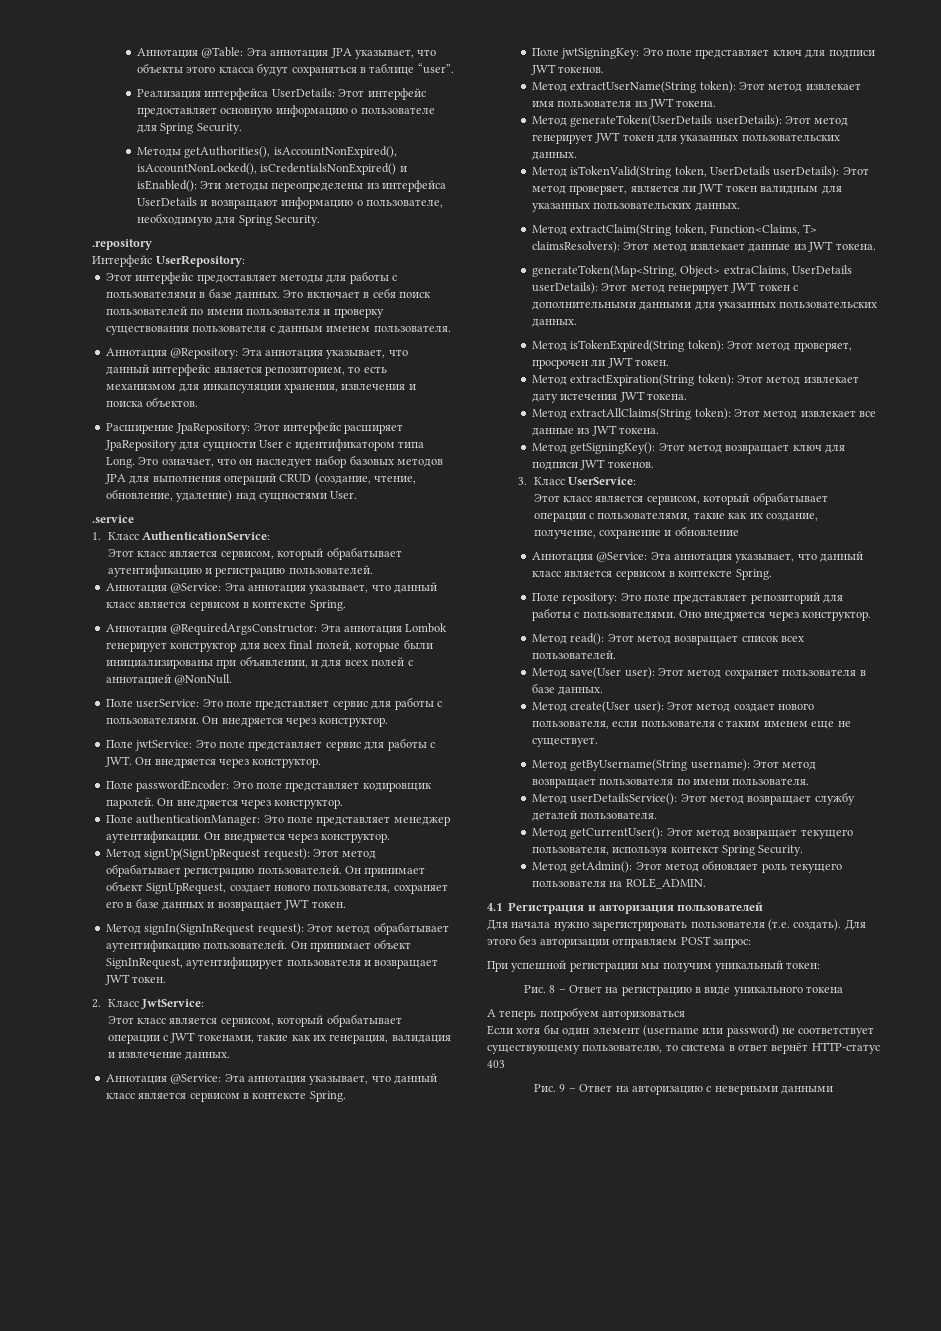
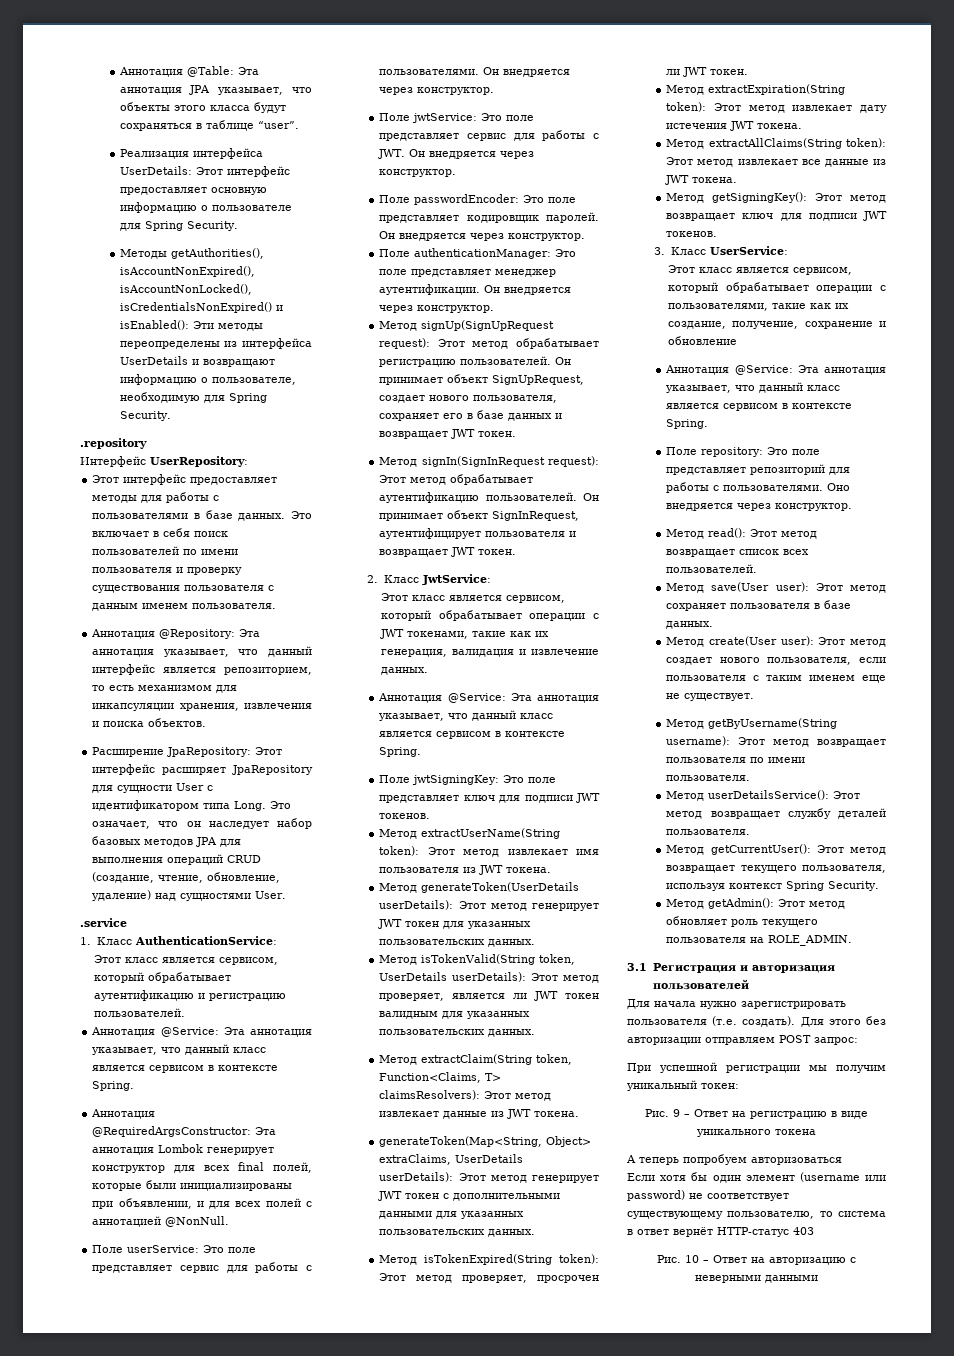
[487,903,502,911] 4.1 -> [627,963,647,971] 3.1
[549,985,556,993] 8 -> [673,1109,680,1117] 9
[559,1084,566,1092] 9 -> [685,1255,699,1263] 10

